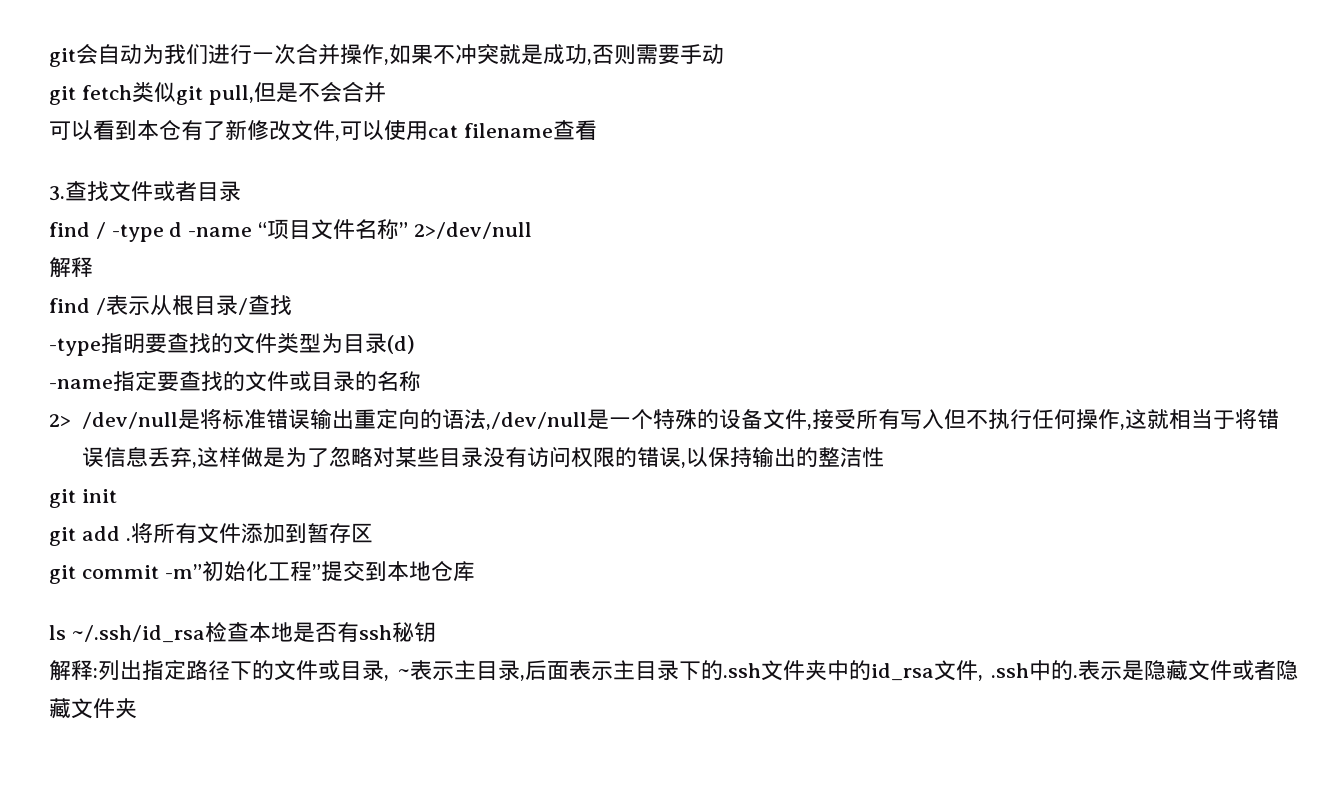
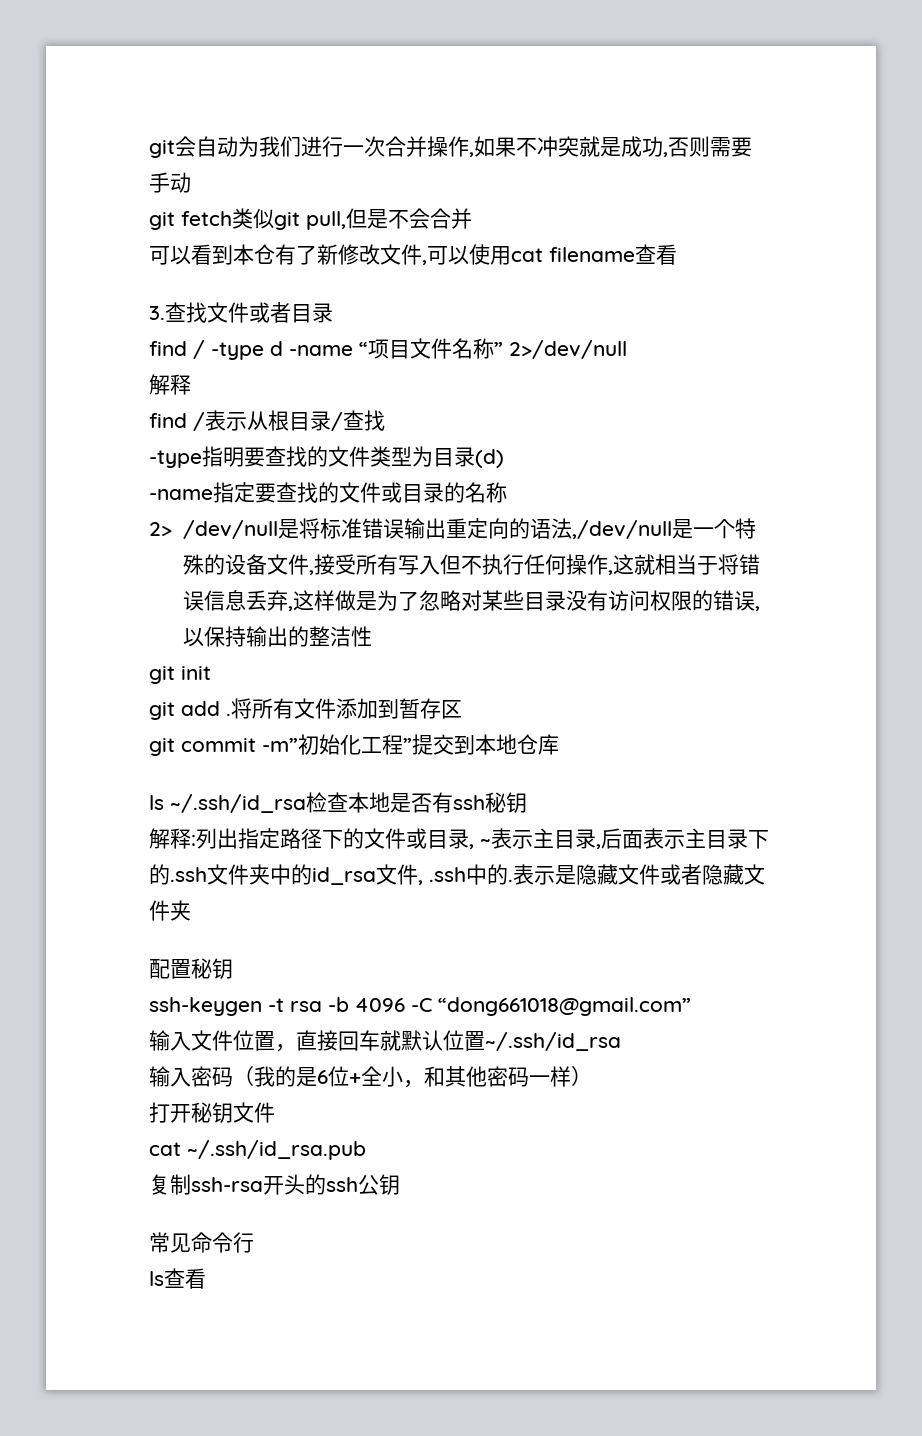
(137, 708) none -> [149,958,233,979] [149,997,691,1016] [149,1030,621,1052] [149,1066,592,1088] [149,1102,275,1123] [149,1140,366,1160] [149,1174,400,1195] [149,1232,254,1253] [149,1268,206,1289] // 配置秘钥 // ssh-keygen -t rsa -b 4096 -C “dong661018@gmail.com” // 输入文件位置，直接回车就默认位置~/.ssh/id_rsa // 输入密码（我的是6位+全小，和其他密码一样） // 打开秘钥文件 // cat ~/.ssh/id_rsa.pub // 复制ssh-rsa开头的ssh公钥 // 常见命令行 // ls查看

